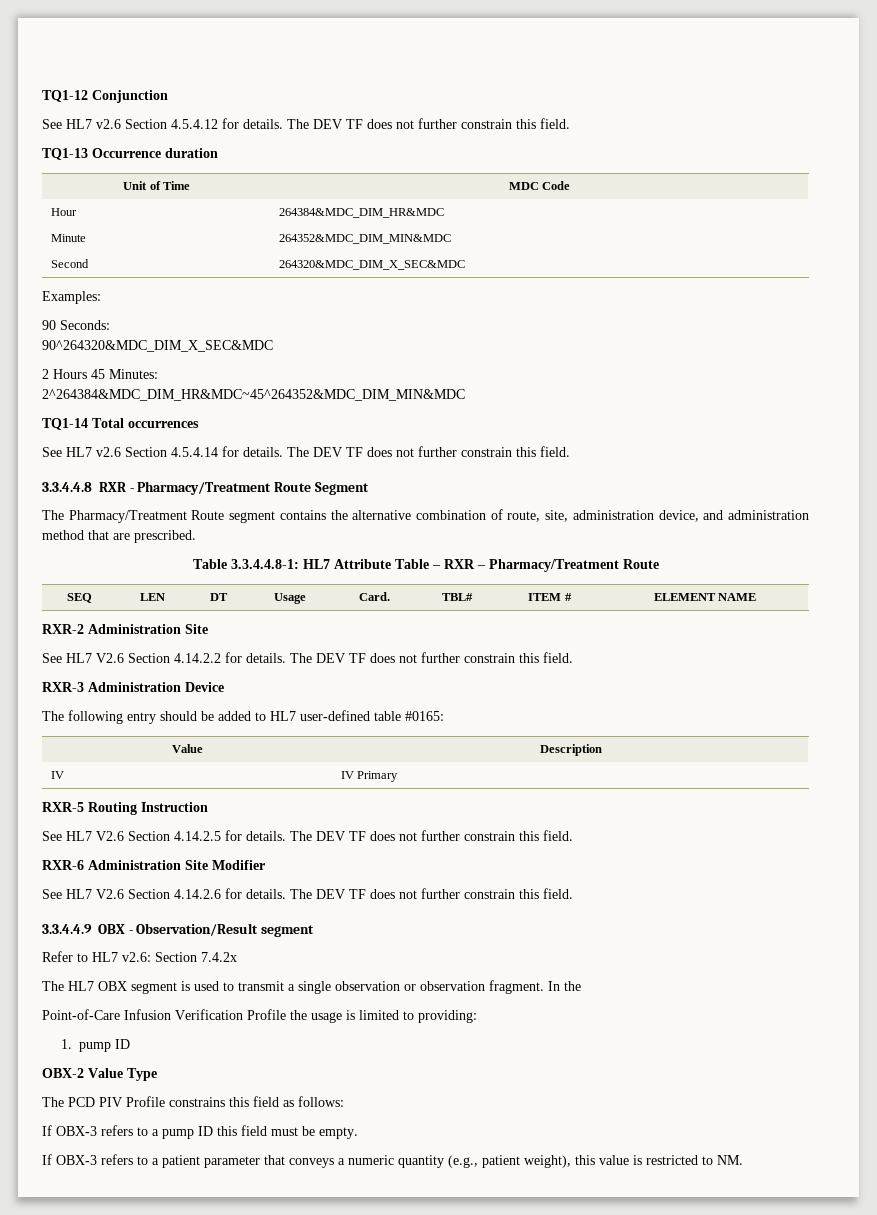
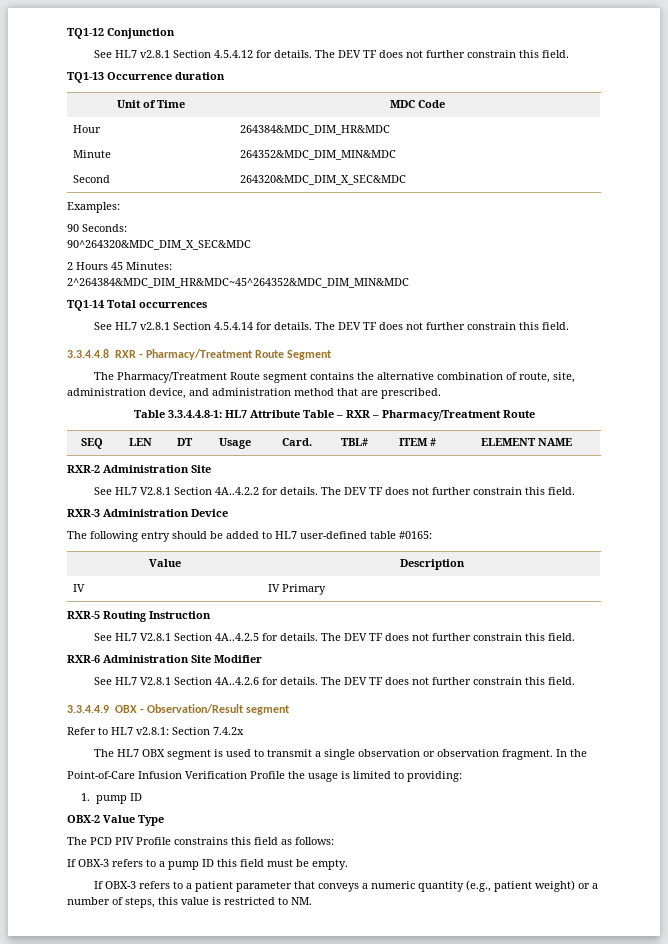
[96,119,121,129] v2.6 -> [140,50,171,58] v2.8.1
[96,447,121,457] v2.6 -> [140,322,171,330] v2.8.1
[96,653,221,663] V2.6 Section 4.14.2.2 -> [140,487,260,495] V2.8.1 Section 4A..4.2.2
[96,831,221,841] V2.6 Section 4.14.2.5 -> [140,633,260,641] V2.8.1 Section 4A..4.2.5
[96,889,221,899] V2.6 Section 4.14.2.6 -> [140,677,260,685] V2.8.1 Section 4A..4.2.6
[122,952,151,962] v2.6: -> [136,727,169,735] v2.8.1:
[524,1155,571,1168] weight), -> [535,880,599,892] [67,897,155,908] weight) or a number of steps,

